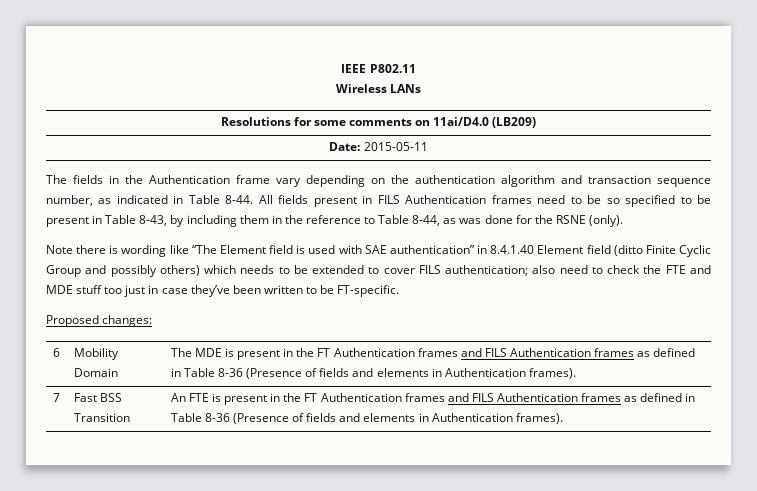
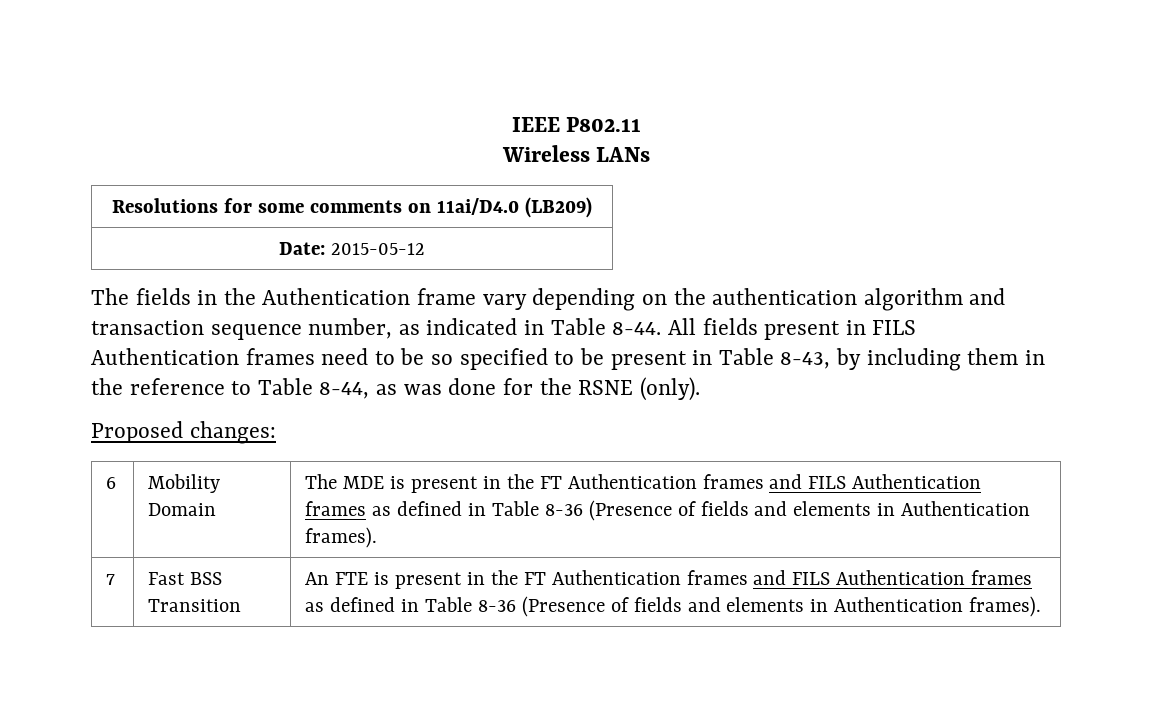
[363,142,428,151] 2015-05-11 -> [330,243,425,255] 2015-05-12
[46,245,711,257] [46,265,712,277] [46,285,400,297] // Note there is wording like “The Element field is used with SAE authentication” in 8.4.1.40 Element field (ditto Finite Cyclic Group and possibly others) which needs to be extended to cover FILS authentication; also need to check the FTE and MDE stuff too just in case they’ve been written to be FT-specific. -> (700, 389) none

